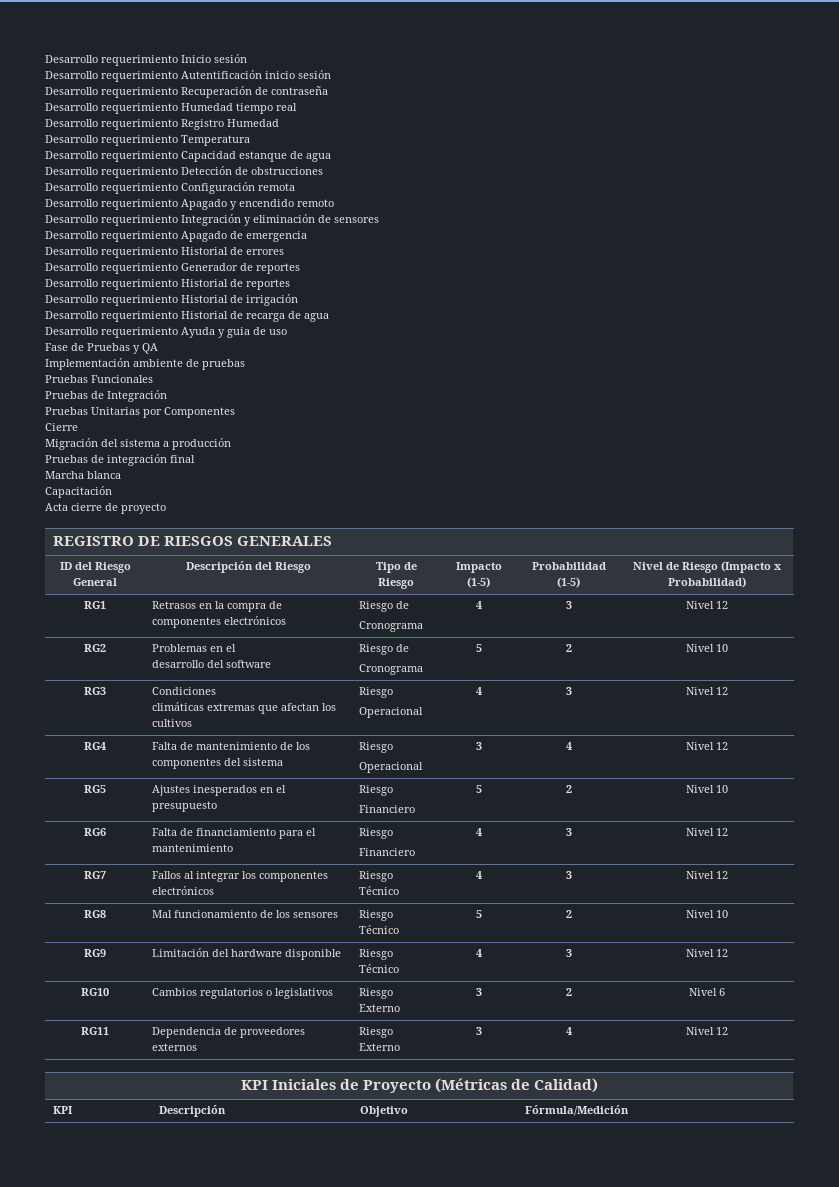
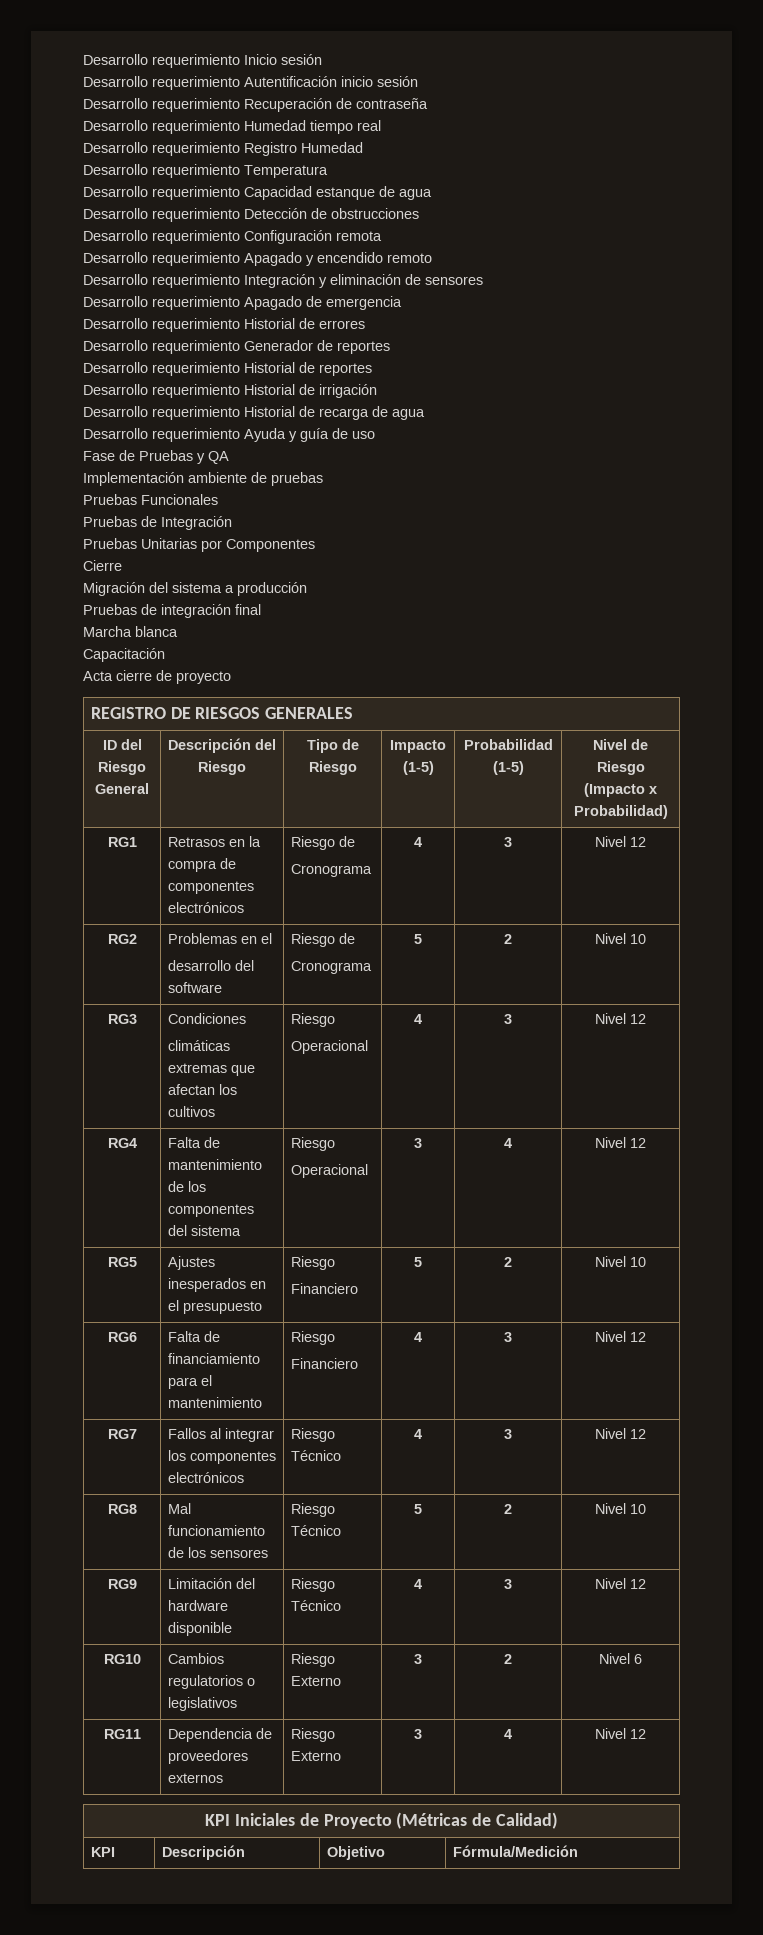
[227,327,250,338] guia -> [300,428,329,442] guía

